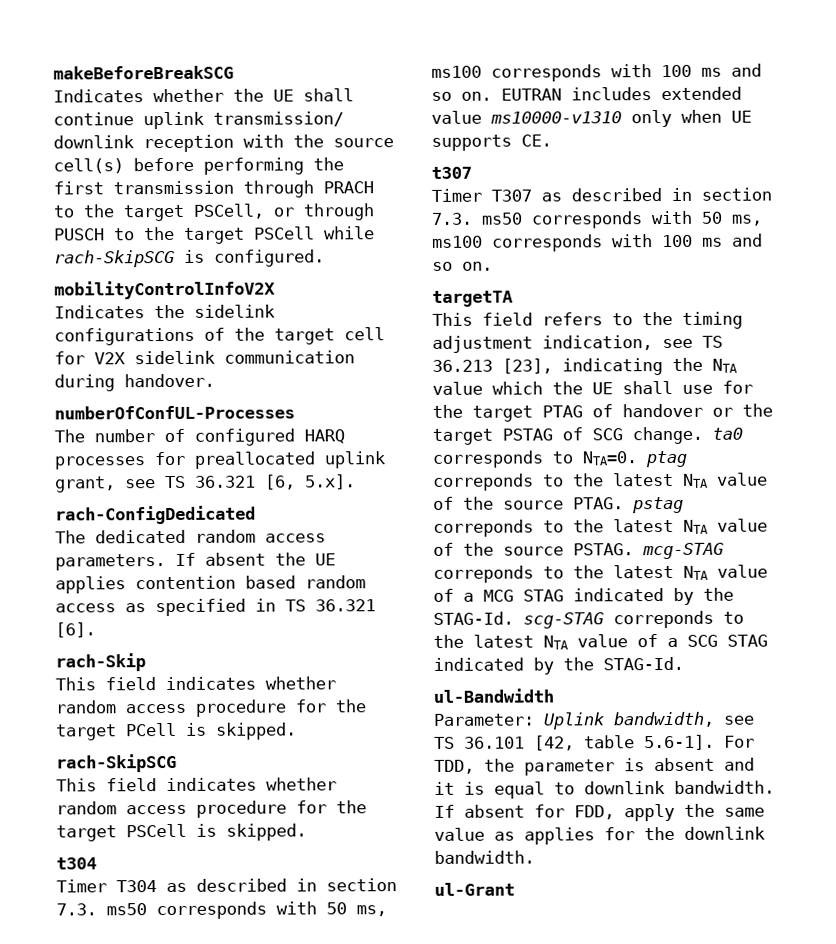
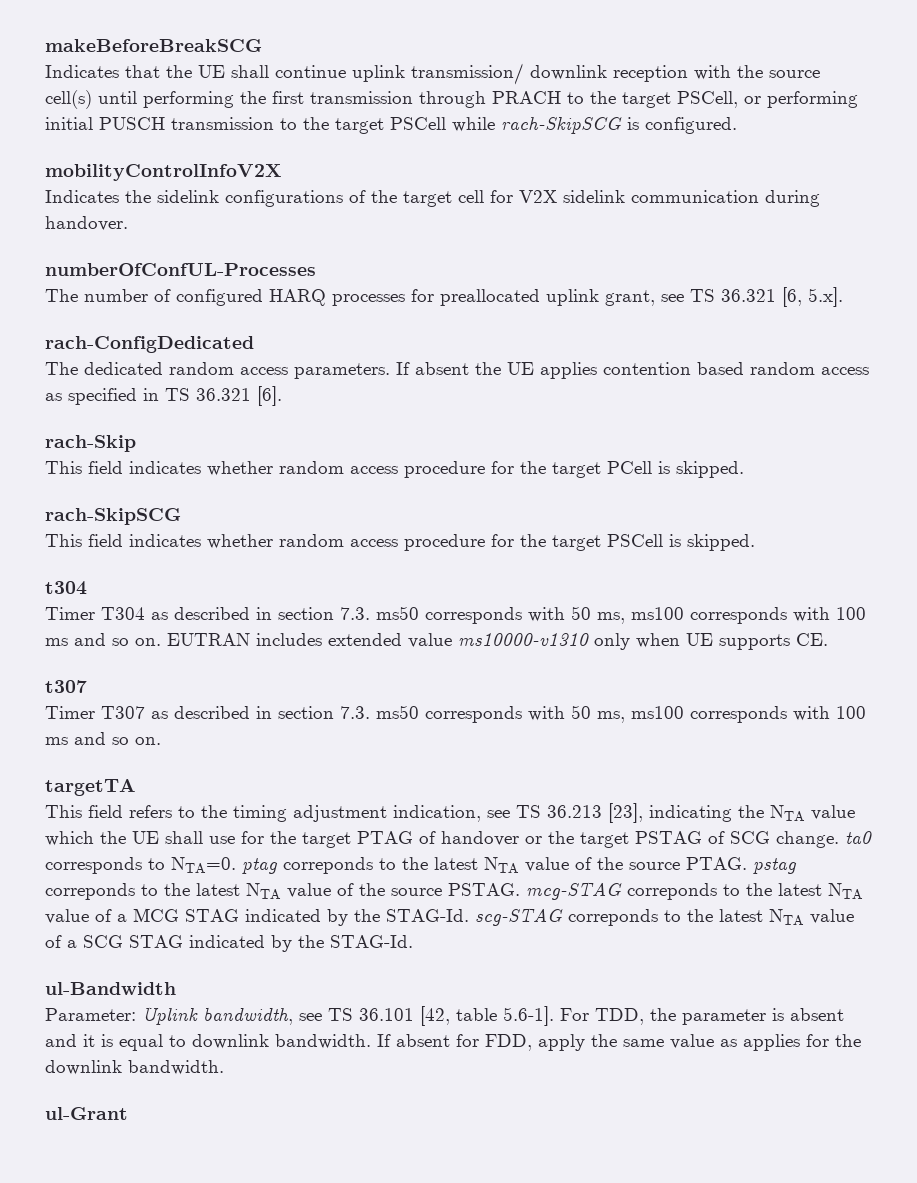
[153,88,224,103] whether -> [125,65,160,78] that
[133,157,194,172] before -> [98,91,137,104] until
[303,203,374,221] [54,228,105,241] through PUSCH -> [767,91,858,108] [45,117,274,130] performing initial PUSCH transmission

